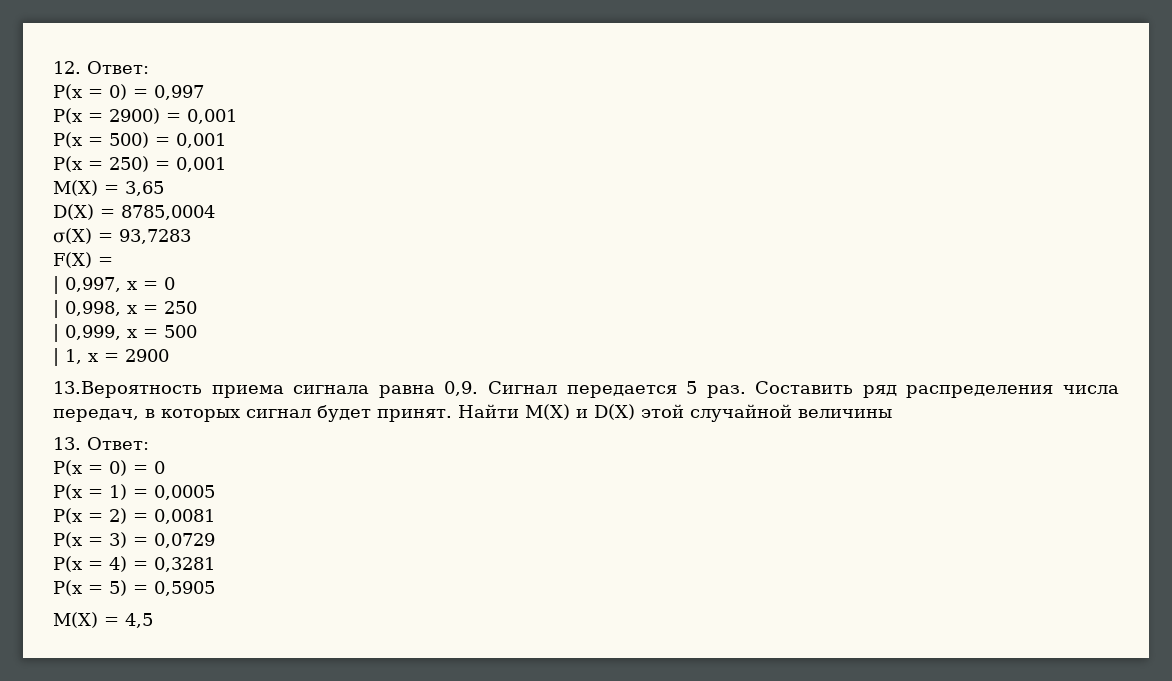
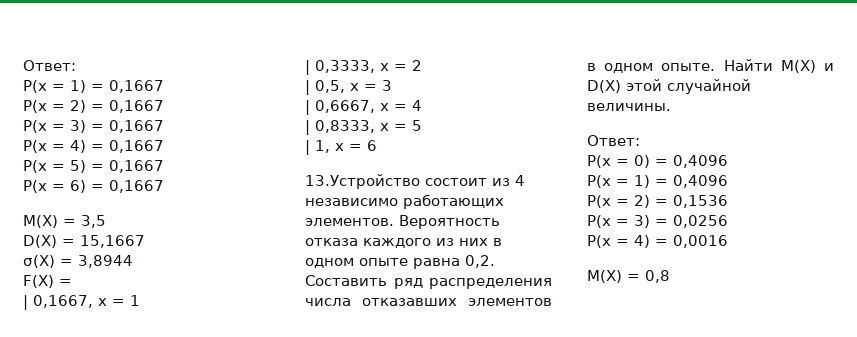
[53,61,149,74] [53,84,204,100] [53,108,237,124] [53,132,226,148] [53,156,226,172] [53,180,164,196] [53,204,215,220] [53,228,191,244] [53,252,113,268] [53,276,175,294] [53,300,197,318] [53,324,197,342] [53,348,169,366] [53,381,1120,398] [53,404,892,422] [53,437,149,450] [53,460,165,476] [53,484,215,500] [53,508,215,524] [53,532,215,548] [53,556,215,572] [53,580,215,596] [53,612,153,628] 12. Ответ: // P(x = 0) = 0,997 // P(x = 2900) = 0,001 // P(x = 500) = 0,001 // P(x = 250) = 0,001 // M(X) = 3,65 // D(X) = 8785,0004 // σ(X) = 93,7283 // F(X) = // | 0,997, x = 0 // | 0,998, x = 250 // | 0,999, x = 500 // | 1, x = 2900 // 13.Вероятность приема сигнала равна 0,9. Сигнал передается 5 раз. Составить ряд распределения числа передач, в которых сигнал будет принят. Найти M(X) и D(X) этой случайной величины // 13. Ответ: // P(x = 0) = 0 // P(x = 1) = 0,0005 // P(x = 2) = 0,0081 // P(x = 3) = 0,0729 // P(x = 4) = 0,3281 // P(x = 5) = 0,5905 // M(X) = 4,5 -> [23,60,76,71] [23,80,164,93] [23,100,164,113] [23,120,164,133] [23,140,164,153] [23,160,164,173] [23,180,164,193] [23,215,106,228] [23,235,145,248] [23,255,133,268] [23,275,72,288] [23,295,140,310] [305,60,422,75] [305,80,392,95] [305,100,422,115] [305,120,422,135] [305,140,377,155] [305,174,525,189] [305,194,504,209] [305,215,500,229] [305,238,502,248] [305,255,495,269] [305,275,552,289] [305,298,552,306] [587,59,834,73] [587,79,751,94] [587,103,671,111] [587,135,640,146] [587,155,728,168] [587,175,728,188] [587,195,728,208] [587,215,728,228] [587,235,728,248] [587,270,670,283] Ответ: // P(x = 1) = 0,1667 // P(x = 2) = 0,1667 // P(x = 3) = 0,1667 // P(x = 4) = 0,1667 // P(x = 5) = 0,1667 // P(x = 6) = 0,1667 // M(X) = 3,5 // D(X) = 15,1667 // σ(X) = 3,8944 // F(X) = // | 0,1667, x = 1 // | 0,3333, x = 2 // | 0,5, x = 3 // | 0,6667, x = 4 // | 0,8333, x = 5 // | 1, x = 6 // 13.Устройство состоит из 4 независимо работающих элементов. Вероятность отказа каждого из них в одном опыте равна 0,2. Составить ряд распределения числа отказавших элементов в одном опыте. Найти M(X) и D(X) этой случайной величины. // Ответ: // P(x = 0) = 0,4096 // P(x = 1) = 0,4096 // P(x = 2) = 0,1536 // P(x = 3) = 0,0256 // P(x = 4) = 0,0016 // M(X) = 0,8

